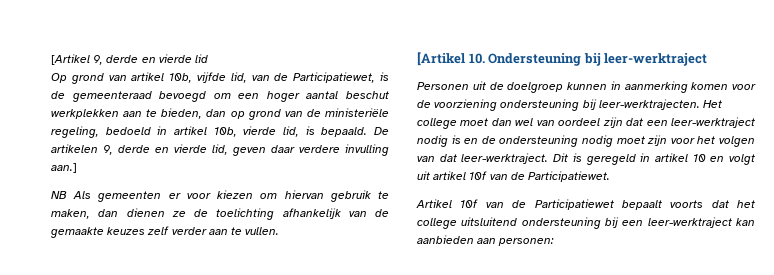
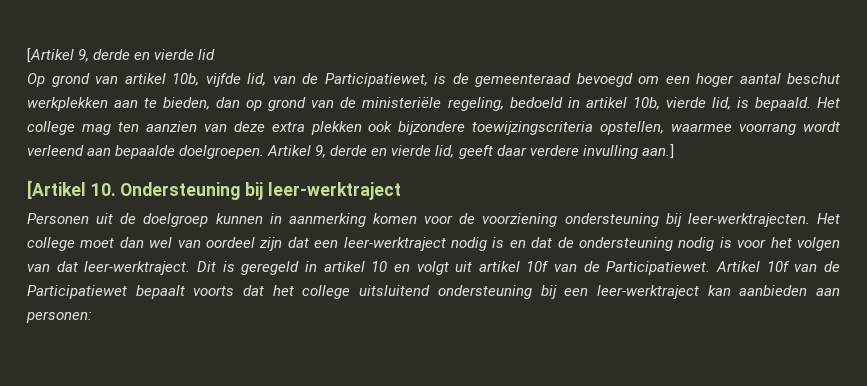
[374,127,389,135] [51,144,98,153] De artikelen -> [817,97,841,108] [27,121,841,135] [27,145,312,159] Het college mag ten aanzien van deze extra plekken ook bijzondere toewijzingscriteria opstellen, waarmee voorrang wordt verleend aan bepaalde doelgroepen. Artikel
[232,147,266,156] geven -> [458,145,493,159] geeft
[51,190,389,202] [51,208,389,220] [50,226,280,238] // NB Als gemeenten er voor kiezen om hiervan gebruik te maken, dan dienen ze de toelichting afhankelijk van de gemaakte keuzes zelf verder aan te vullen. -> (674, 151) none
(479, 141) none -> [531,237,553,248] dat
[616,135,668,146] moet zijn -> [719,237,732,248] is
(611, 176) // -> (711, 268) none

